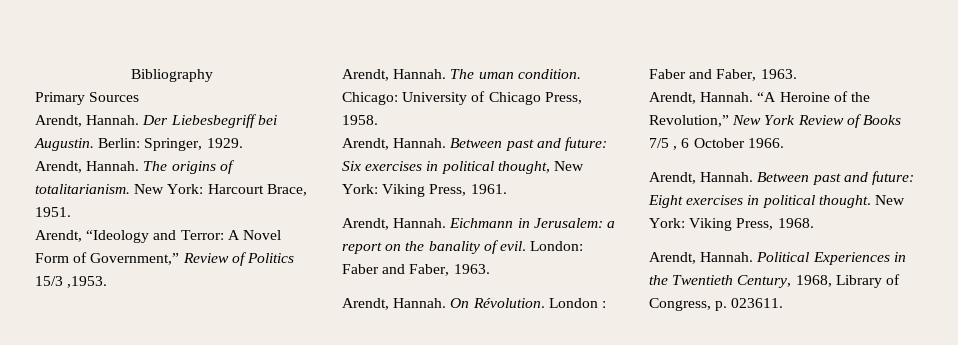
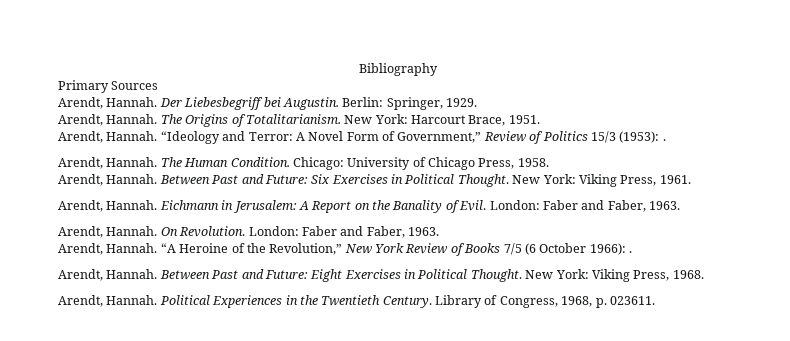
[171,160,235,174] [35,184,130,194] origins of totalitarianism. -> [185,114,341,127] Origins of Totalitarianism.
(82, 236) none -> [106,131,158,141] Hannah.
[67,276,108,288] [342,69,581,81] ,1953. // Arendt, Hannah. The uman condition. -> [619,131,666,143] [58,157,290,169] (1953): . // Arendt, Hannah. The Human Condition.
[505,137,607,151] [342,161,550,174] past and future: Six exercises in political thought, -> [211,174,509,187] Past and Future: Six Exercises in Political Thought.
[606,221,615,228] [342,240,526,254] a report on the banality of evil. -> [298,200,487,213] A Report on the Banality of Evil.
[472,298,606,308] Révolution. London : -> [179,226,299,237] Revolution. London:
[673,138,784,150] [649,171,914,185] [648,195,871,208] , 6 October 1966. // Arendt, Hannah. Between past and future: Eight exercises in political thought. -> [524,243,632,255] [58,269,522,282] (6 October 1966): . // Arendt, Hannah. Between Past and Future: Eight Exercises in Political Thought.
[737,275,832,288] Century, 1968, -> [382,296,432,308] Century.
(711, 304) none -> [561,296,593,307] 1968,

